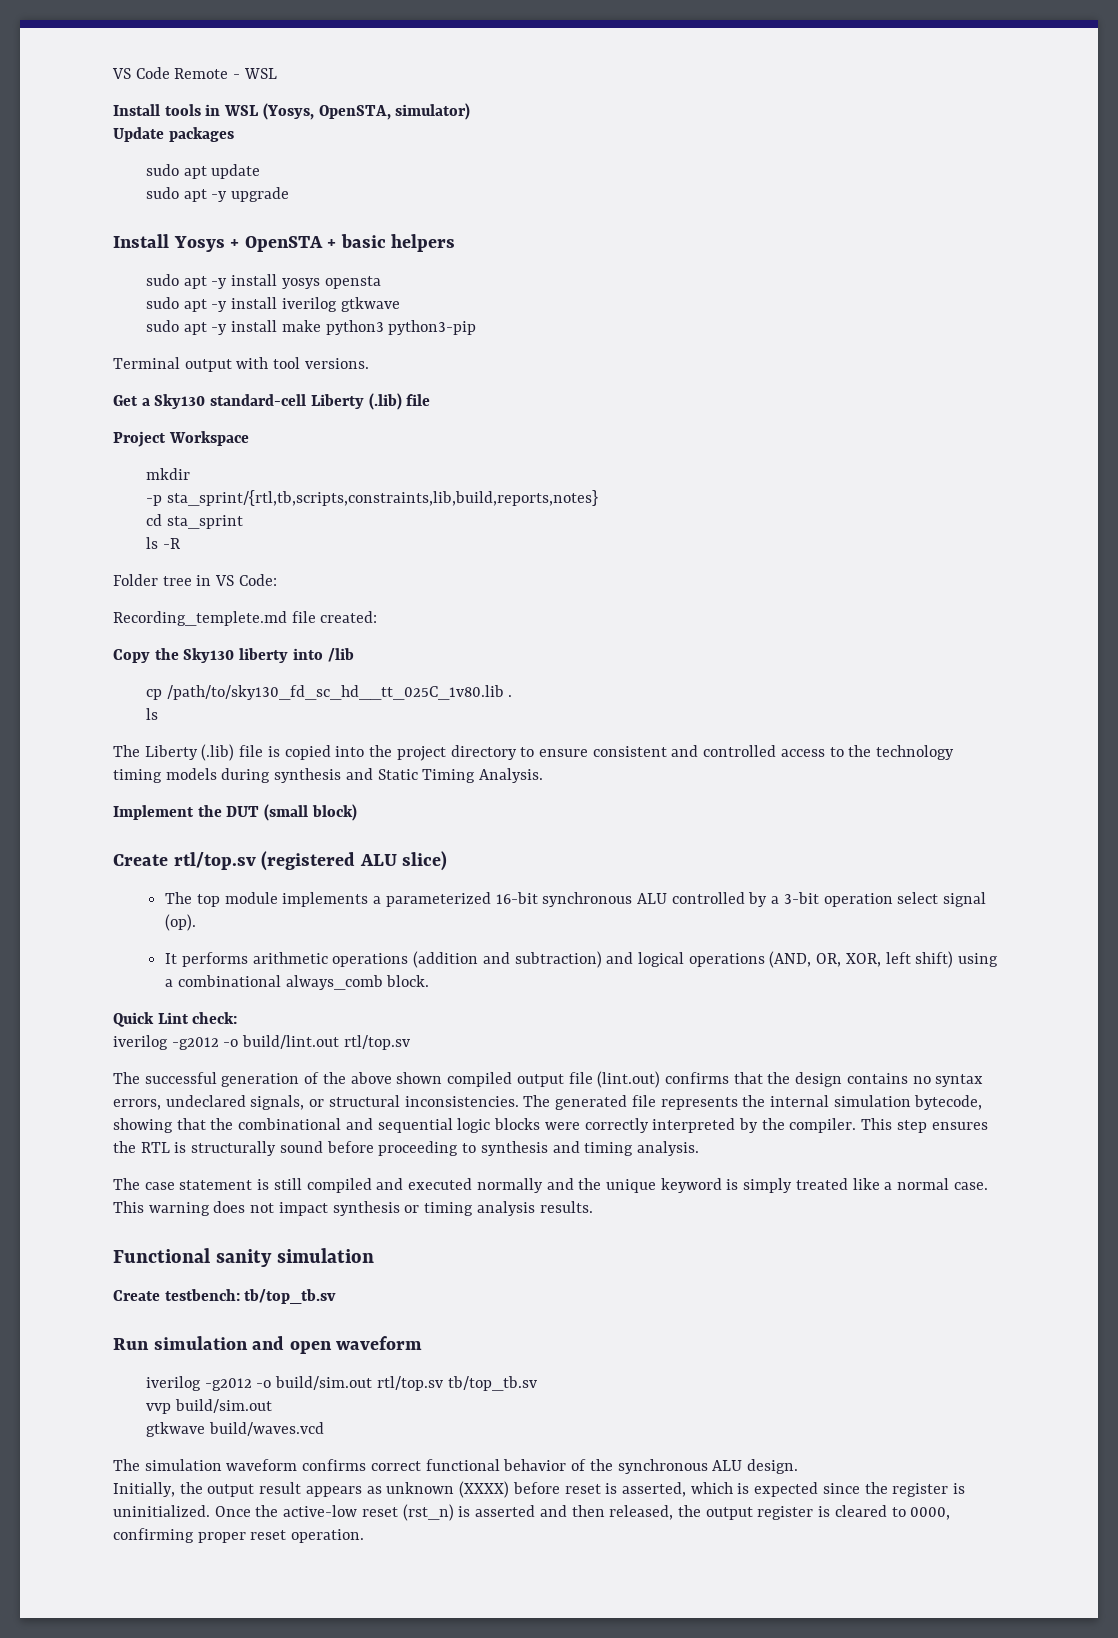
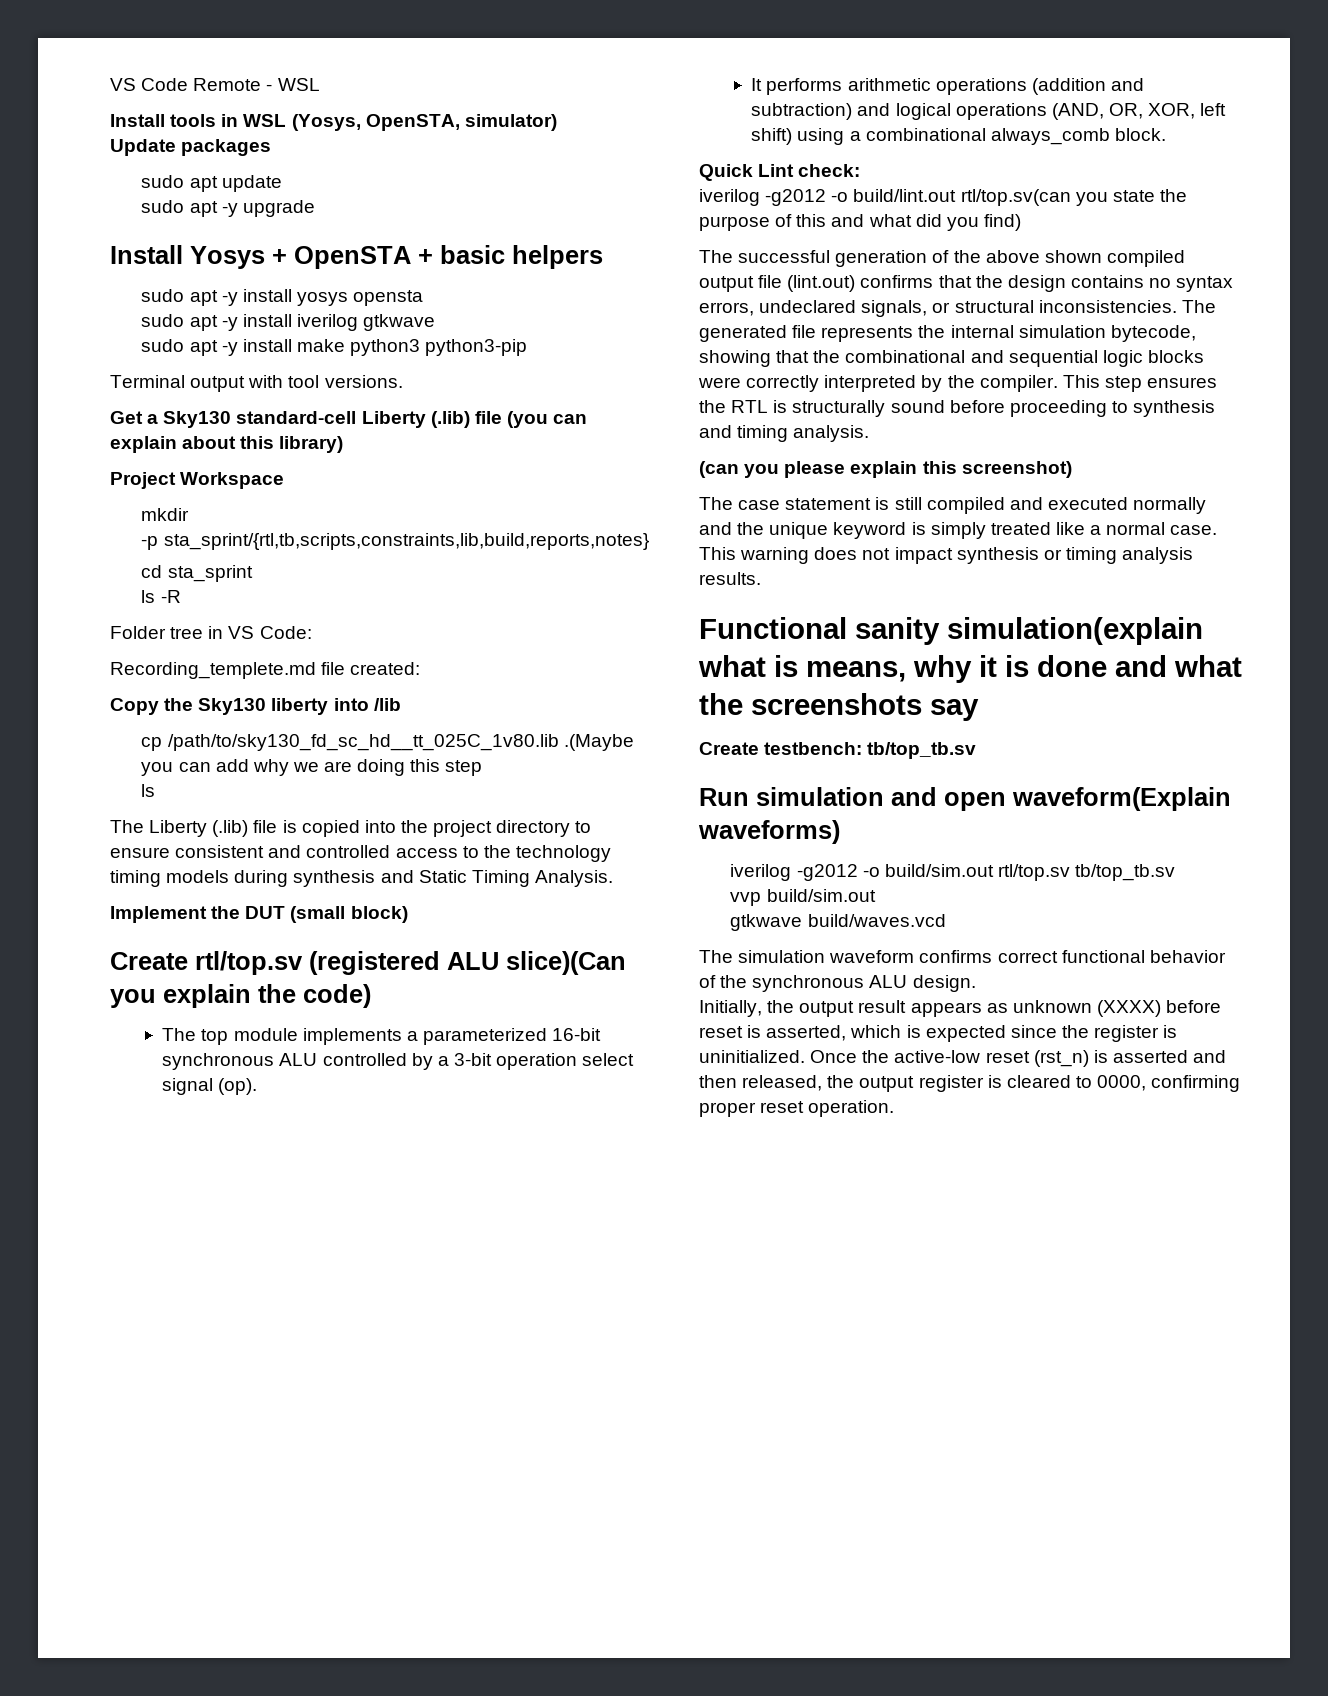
(431, 400) none -> [506,411,588,428] [110,436,344,453] (you can explain about this library)
[508,695,513,697] . -> [563,734,634,751] [141,759,483,776] .(Maybe you can add why we are doing this step
[402,851,448,871] slice) -> [506,951,626,975] [110,984,371,1008] slice)(Can you explain the code)
[343,1035,410,1050] rtl/top.sv -> [960,189,1187,206] [699,214,1021,231] rtl/top.sv(can you state the purpose of this and what did you find)
(699, 1148) none -> [699,461,1072,478] // (can you please explain this screenshot)
[276,1248,374,1263] simulation -> [947,617,1203,645] [698,655,1242,683] [699,693,979,721] simulation(explain what is means, why it is done and what the screenshots say
[336,1336,423,1350] waveform -> [1012,787,1231,811] [698,820,840,844] waveform(Explain waveforms)

